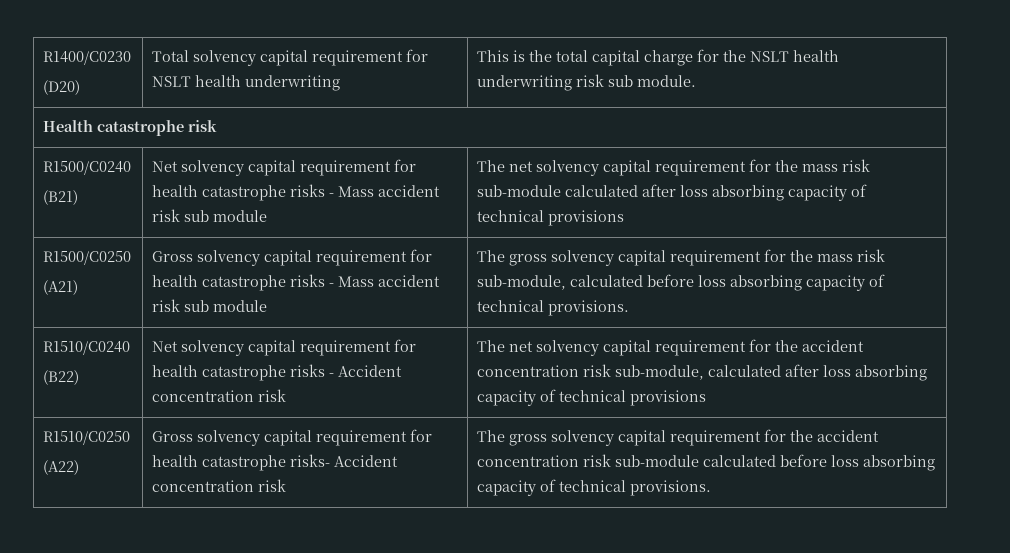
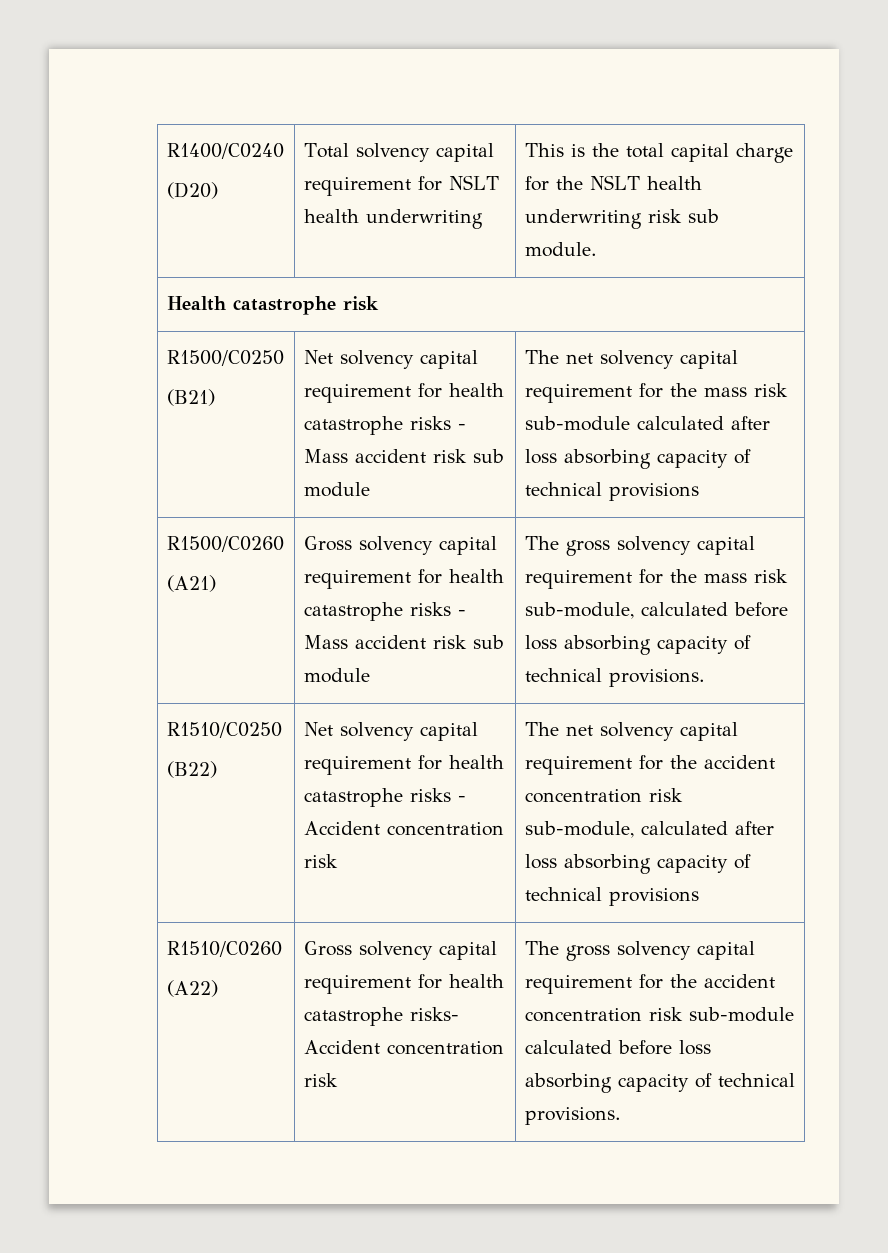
[43,51,132,65] R1400/C0230 -> [166,143,284,159] R1400/C0240
[43,161,132,175] R1500/C0240 -> [166,350,284,366] R1500/C0250
[43,251,132,265] R1500/C0250 -> [166,536,284,552] R1500/C0260
[43,341,131,355] R1510/C0240 -> [166,722,282,738] R1510/C0250
[43,431,131,445] R1510/C0250 -> [166,941,282,957] R1510/C0260

